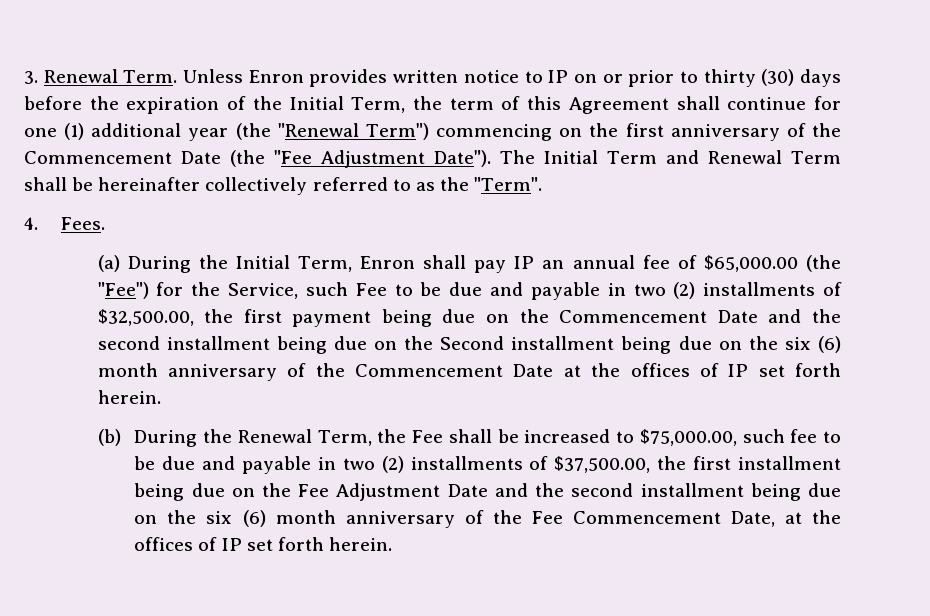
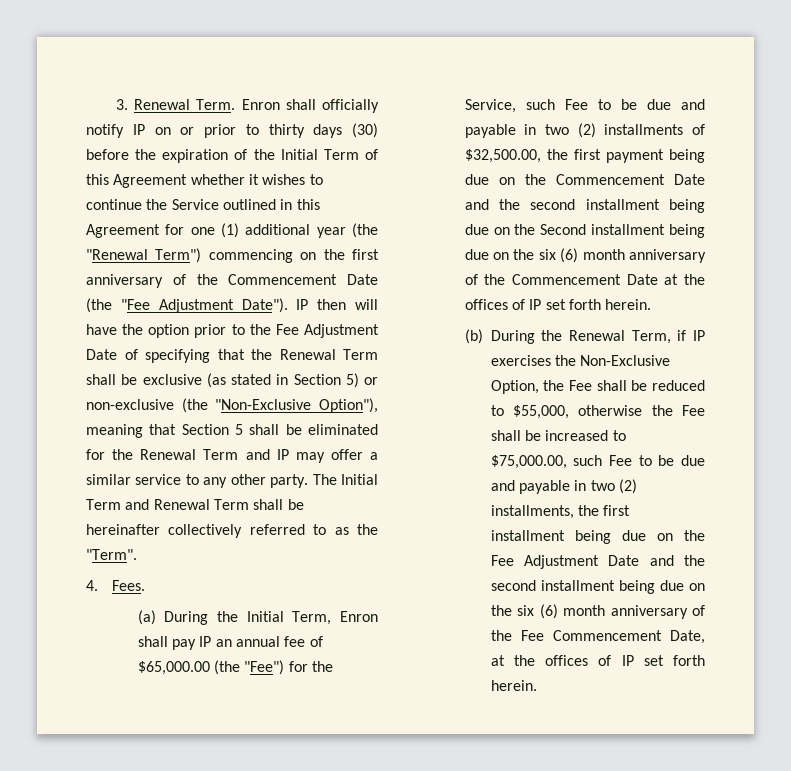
[183,69,543,87] Unless Enron provides written notice to -> [241,99,379,113] [86,124,124,138] Enron shall officially notify
[761,69,841,87] (30) days -> [313,123,378,138] days (30)
[351,96,807,114] Term, the term of this Agreement shall continue -> [323,149,378,160] [86,174,323,188] [86,199,320,210] [86,224,160,238] Term of this Agreement whether it wishes to continue the Service outlined in this Agreement
(492, 158) none -> [296,299,378,310] [86,324,379,338] [86,349,378,363] [86,373,378,388] [86,398,378,413] [86,424,378,438] [86,449,378,463] [86,474,309,488] IP then will have the option prior to the Fee Adjustment Date of specifying that the Renewal Term shall be exclusive (as stated in Section 5) or non-exclusive (the "Non-Exclusive Option"), meaning that Section 5 shall be eliminated for the Renewal Term and IP may offer a similar service to any other party.
(372, 438) none -> [677,330,705,341] [490,355,671,366] [490,380,705,394] [490,405,643,419] if IP exercises the Non-Exclusive Option, the Fee shall be reduced to $55,000, otherwise
[790,429,841,443] [134,456,651,474] fee to be due and payable in two (2) installments of $37,500.00, -> [608,455,705,466] [490,479,637,494] [490,505,574,519] Fee to be due and payable in two (2) installments,

